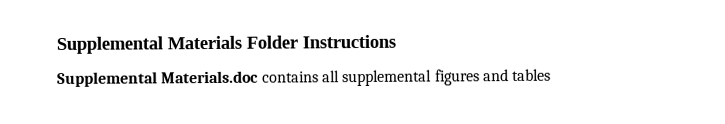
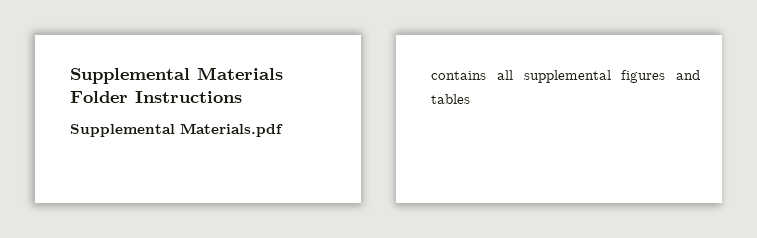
[161,70,260,84] Materials.doc -> [180,123,283,137] Materials.pdf

